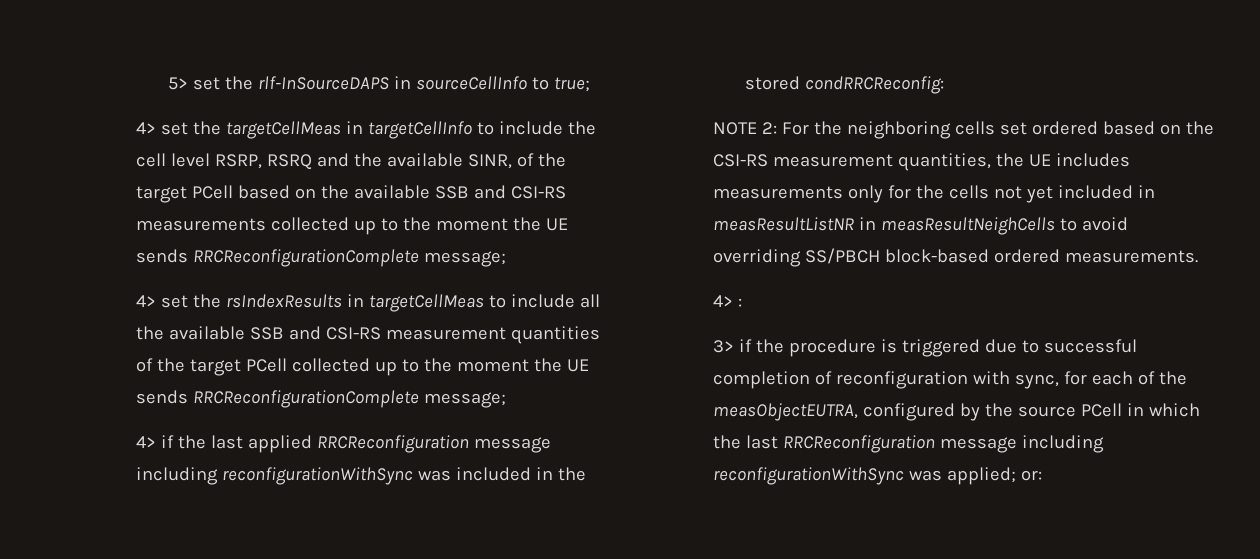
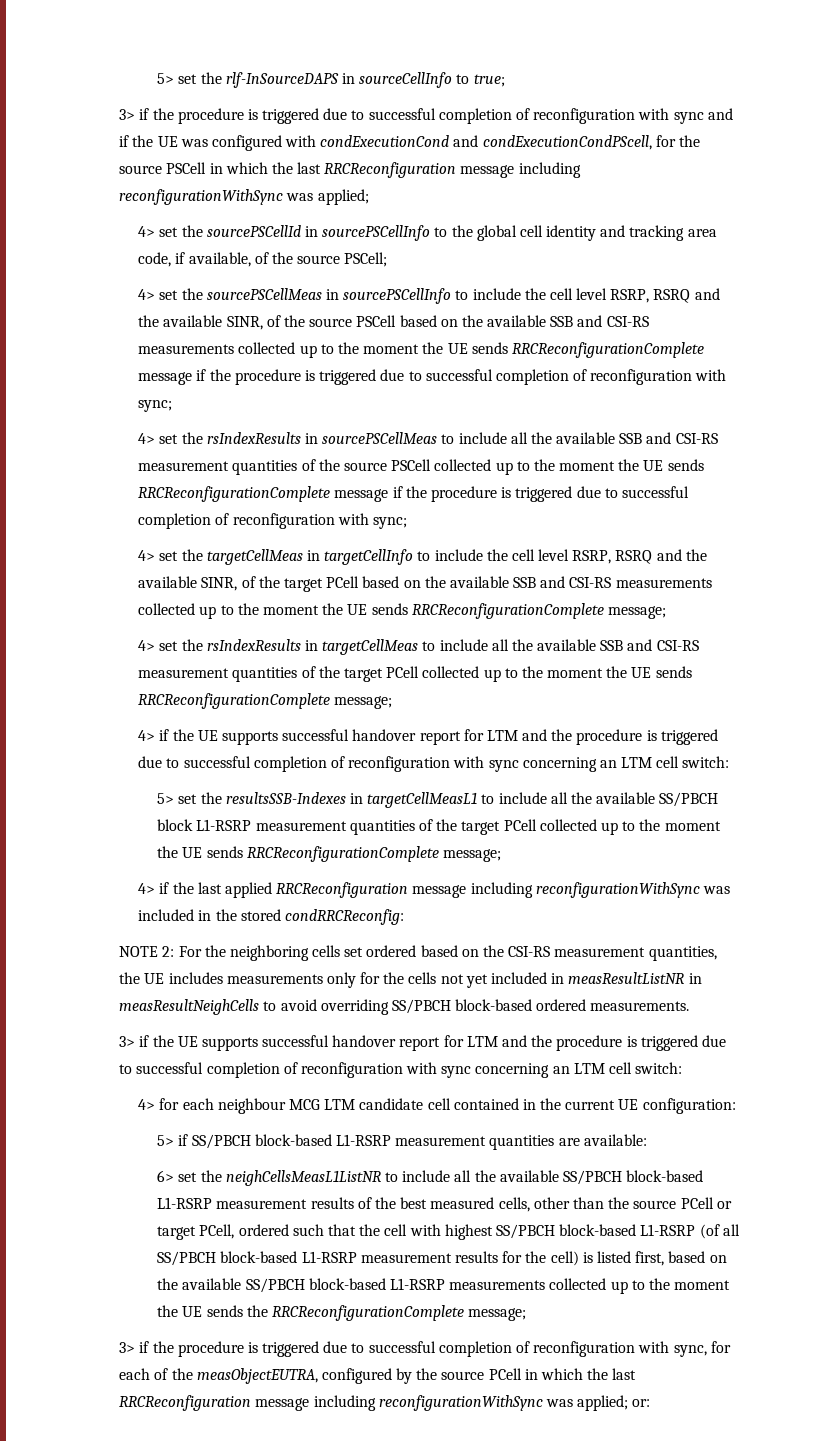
(590, 84) none -> [119,108,733,124] [119,135,700,151] [119,162,581,178] [119,189,369,205] [138,225,717,241] [138,252,388,267] [138,288,720,304] [138,315,649,330] [138,342,704,358] [138,369,727,385] [138,400,173,412] [138,432,718,444] [138,459,704,475] [138,486,689,502] [138,513,407,529] // 3> if the procedure is triggered due to successful completion of reconfiguration with sync and if the UE was configured with condExecutionCond and condExecutionCondPScell, for the source PSCell in which the last RRCReconfiguration message including reconfigurationWithSync was applied; // 4> set the sourcePSCellId in sourcePSCellInfo to the global cell identity and tracking area code, if available, of the source PSCell; // 4> set the sourcePSCellMeas in sourcePSCellInfo to include the cell level RSRP, RSRQ and the available SINR, of the source PSCell based on the available SSB and CSI-RS measurements collected up to the moment the UE sends RRCReconfigurationComplete message if the procedure is triggered due to successful completion of reconfiguration with sync; // 4> set the rsIndexResults in sourcePSCellMeas to include all the available SSB and CSI-RS measurement quantities of the source PSCell collected up to the moment the UE sends RRCReconfigurationComplete message if the procedure is triggered due to successful completion of reconfiguration with sync;
(506, 400) none -> [138,729,718,745] [138,756,730,772] [157,792,719,808] [157,819,721,835] [157,846,502,862] // 4> if the UE supports successful handover report for LTM and the procedure is triggered due to successful completion of reconfiguration with sync concerning an LTM cell switch: // 5> set the resultsSSB-Indexes in targetCellMeasL1 to include all the available SS/PBCH block L1-RSRP measurement quantities of the target PCell collected up to the moment the UE sends RRCReconfigurationComplete message;
[713,295,743,307] 4> : -> [119,1035,726,1051] [119,1062,683,1078] [138,1098,736,1114] [157,1134,647,1150] [157,1170,704,1186] [157,1197,732,1212] [157,1224,740,1240] [157,1251,727,1266] [157,1278,731,1294] [157,1305,527,1321] 3> if the UE supports successful handover report for LTM and the procedure is triggered due to successful completion of reconfiguration with sync concerning an LTM cell switch: // 4> for each neighbour MCG LTM candidate cell contained in the current UE configuration: // 5> if SS/PBCH block-based L1-RSRP measurement quantities are available: // 6> set the neighCellsMeasL1ListNR to include all the available SS/PBCH block-based L1-RSRP measurement results of the best measured cells, other than the source PCell or target PCell, ordered such that the cell with highest SS/PBCH block-based L1-RSRP (of all SS/PBCH block-based L1-RSRP measurement results for the cell) is listed first, based on the available SS/PBCH block-based L1-RSRP measurements collected up to the moment the UE sends the RRCReconfigurationComplete message;

